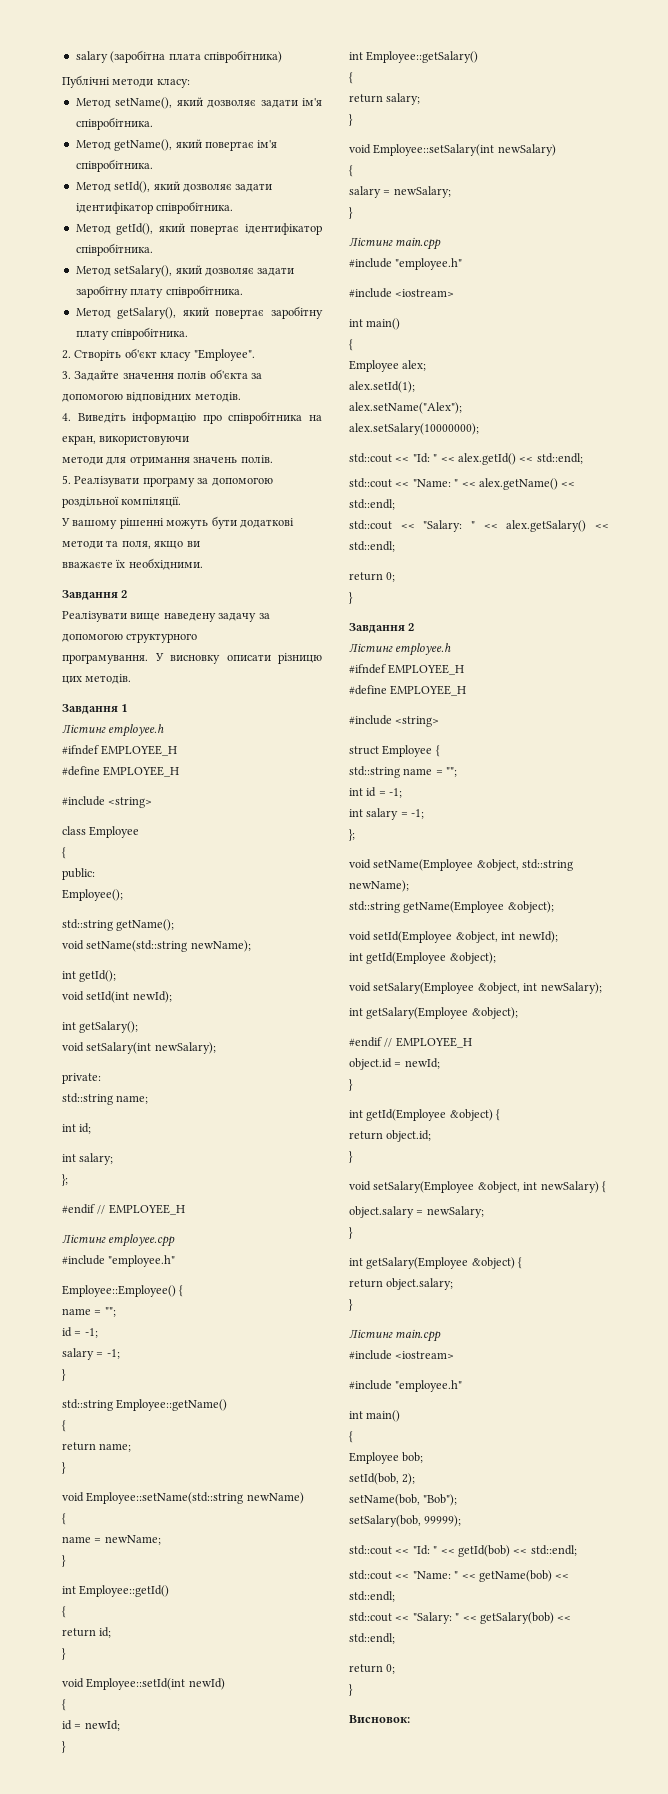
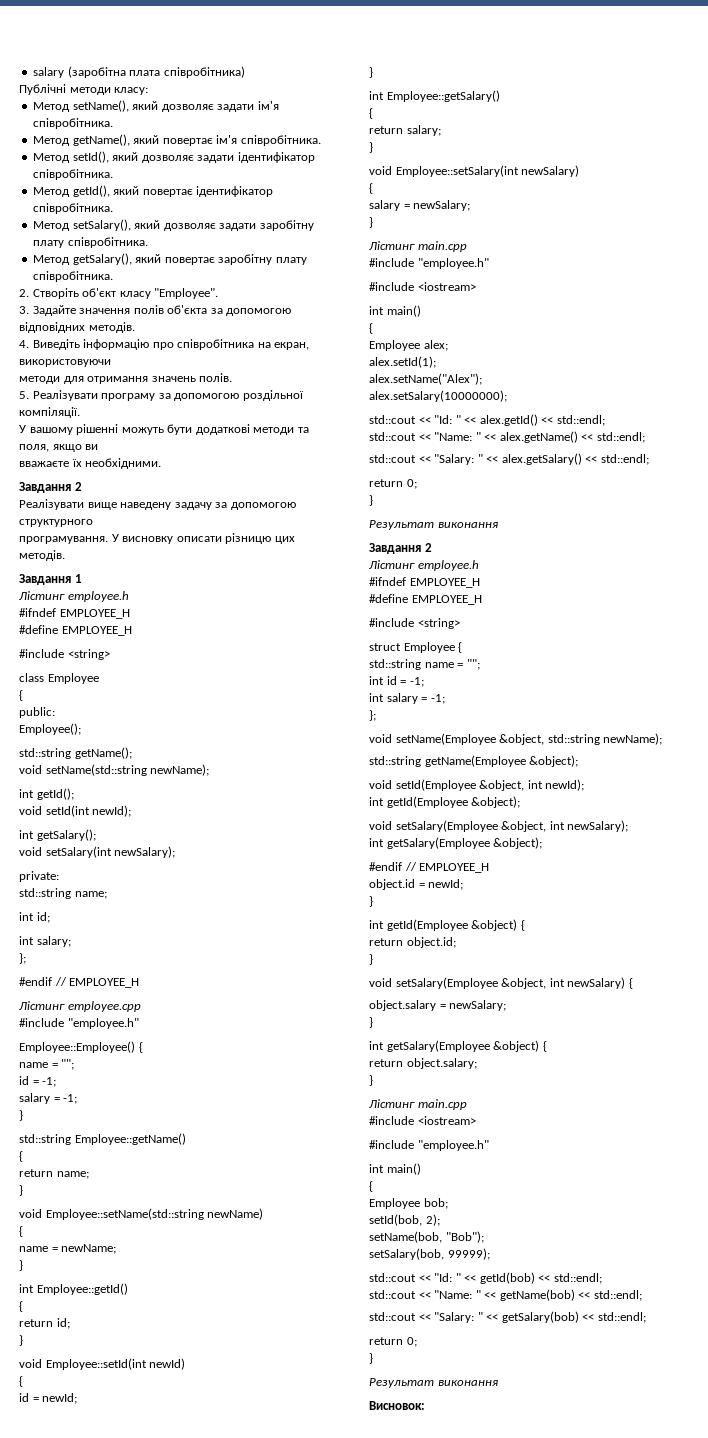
(353, 598) none -> [369,520,498,530] // Результат виконання
(353, 1690) none -> [369,1378,498,1388] // Результат виконання

